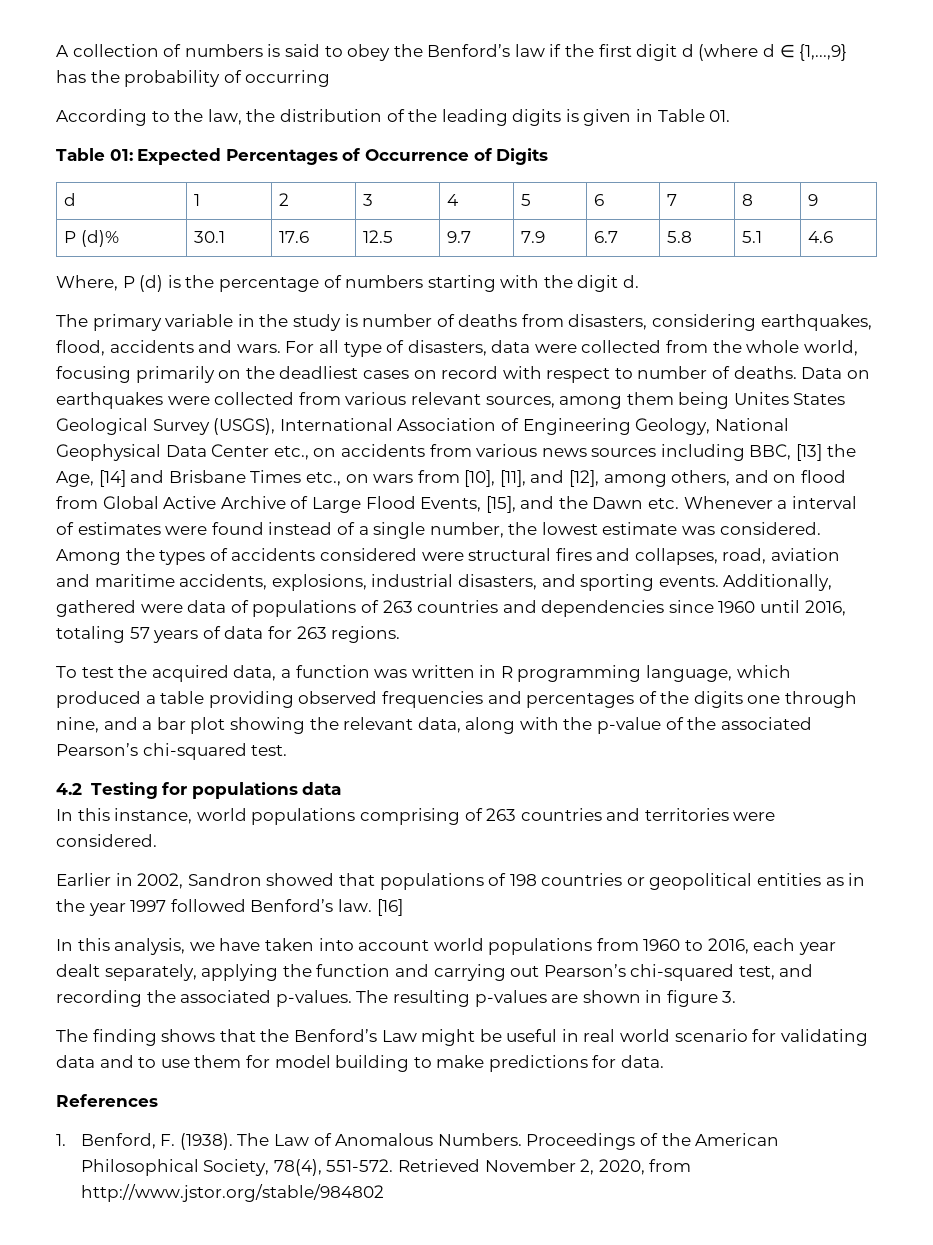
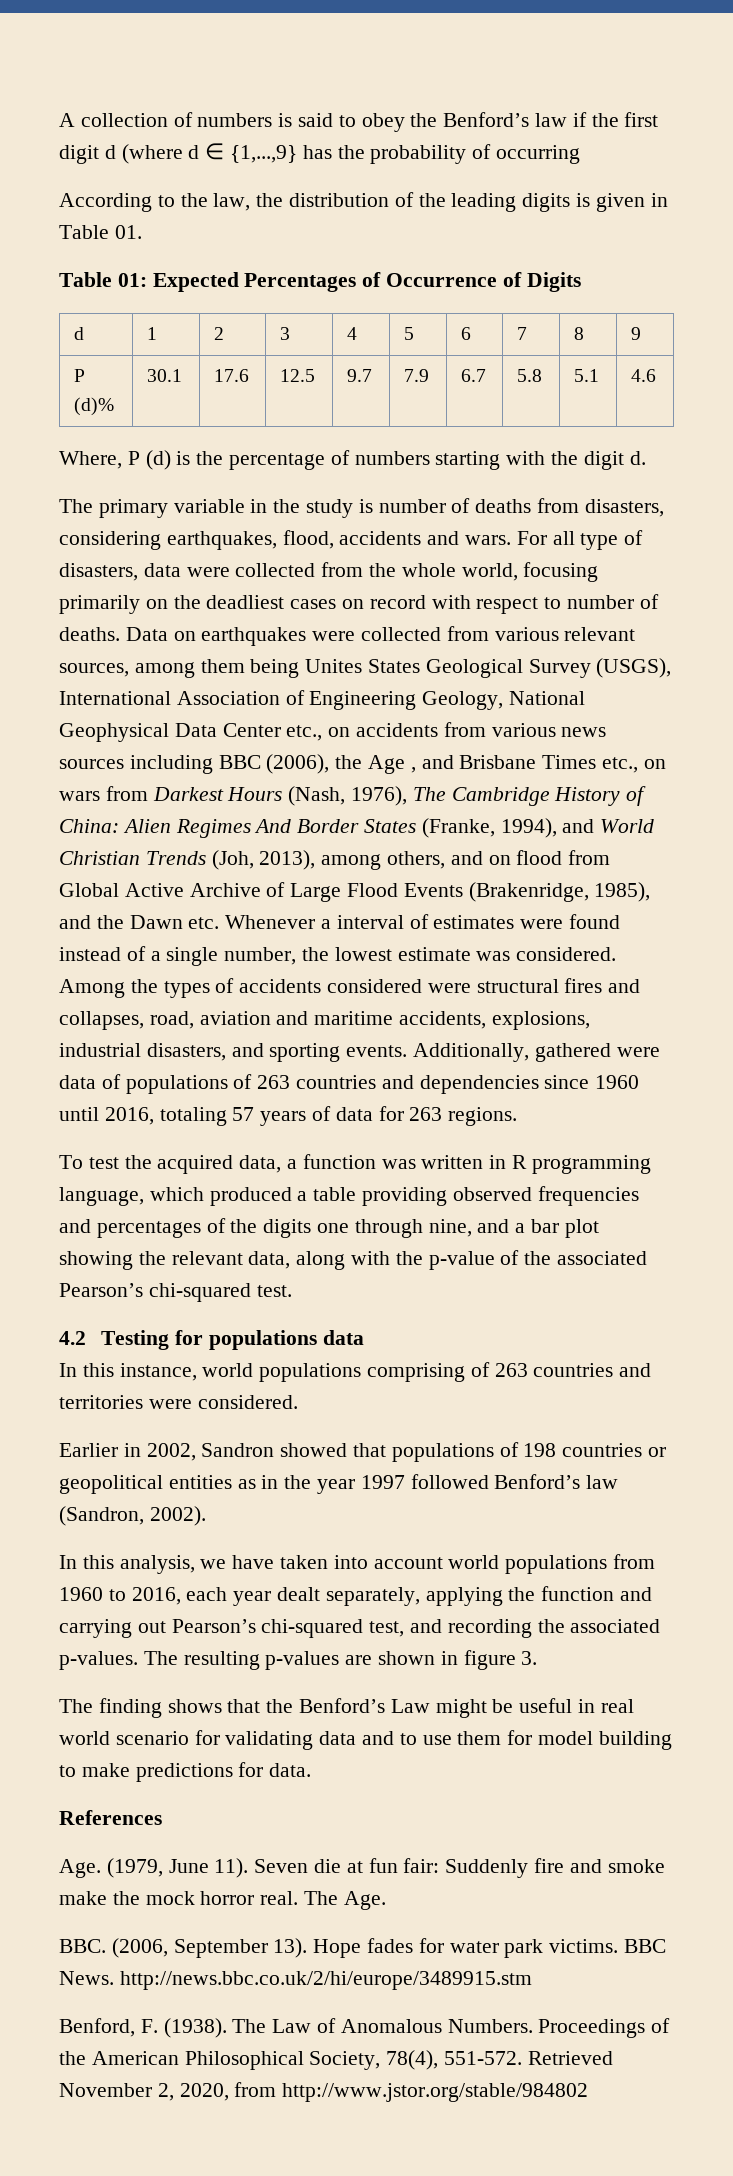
[749,444,856,461] [56,470,126,487] BBC, [13] the Age, [14] -> [218,754,416,774] BBC (2006), the Age ,
[464,470,600,487] [10], [11], and [12], -> [152,786,647,806] [59,818,655,838] [59,850,316,870] Darkest Hours (Nash, 1976), The Cambridge History of China: Alien Regimes And Border States (Franke, 1994), and World Christian Trends (Joh, 2013),
[420,496,516,513] Events, [15], -> [403,882,651,902] Events (Brakenridge, 1985),
[337,899,403,916] law. [16] -> [586,1475,619,1489] [59,1506,206,1526] law (Sandron, 2002).
[56,1134,66,1146] 1. -> [59,1858,665,1878] [59,1891,386,1910] [59,1938,667,1958] [59,1971,532,1990] Age. (1979, June 11). Seven die at fun fair: Suddenly fire and smoke make the mock horror real. The Age. // BBC. (2006, September 13). Hope fades for water park victims. BBC News. http://news.bbc.co.uk/2/hi/europe/3489915.stm //

